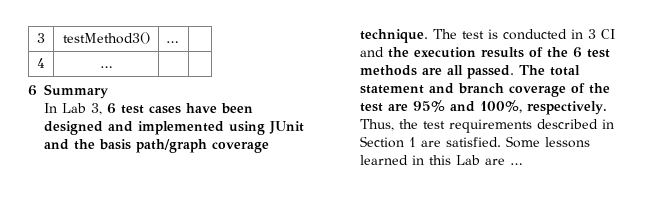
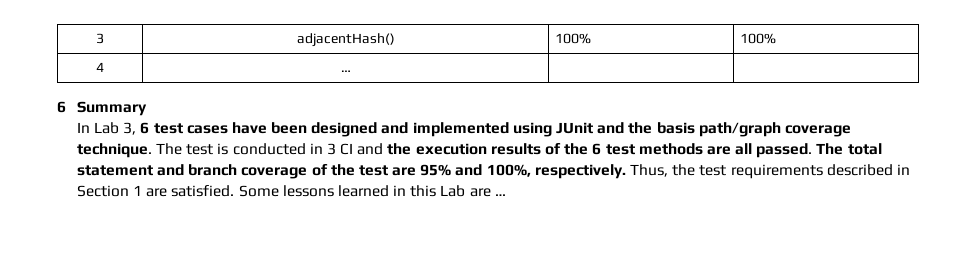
[62,32,150,44] [166,41,179,43] testMethod3() | … | -> [296,33,395,47] [555,33,592,44] [740,33,777,44] adjacentHash() | 100% | 100%

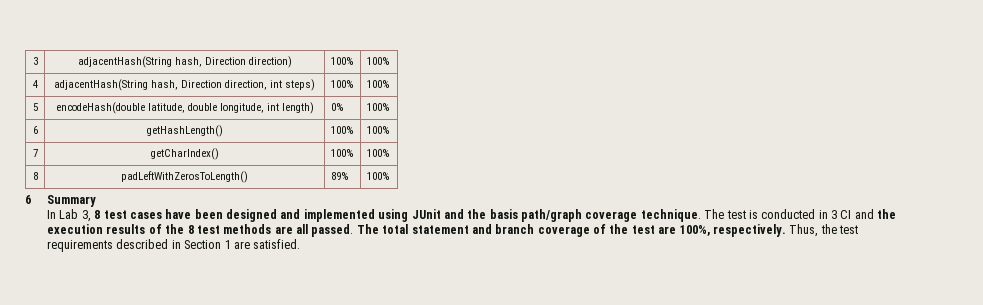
[296,33,395,47] adjacentHash() -> [77,56,292,68] adjacentHash(String hash, Direction direction)
[340,70,351,72] … | | -> [53,79,315,91] [330,80,353,88] [366,80,389,88] [32,103,38,111] [55,102,314,114] [330,103,343,111] [366,103,389,111] [32,126,38,134] [146,125,223,137] [330,126,353,134] [366,126,389,134] [32,149,38,157] [150,148,219,160] [330,149,353,157] [366,149,389,157] [32,172,38,180] [120,171,248,183] [330,172,348,180] [366,172,389,180] adjacentHash(String hash, Direction direction, int steps) | 100% | 100% // 5 | encodeHash(double latitude, double longitude, int length) | 0% | 100% // 6 | getHashLength() | 100% | 100% // 7 | getCharIndex() | 100% | 100% // 8 | padLeftWithZerosToLength() | 89% | 100%
[140,122,150,134] 6 -> [94,210,101,219] 8
[592,143,602,155] 6 -> [187,225,194,234] 8
[420,164,483,176] 95% and -> (677, 230) none
[238,185,506,197] Some lessons learned in this Lab are … -> (301, 244) none

